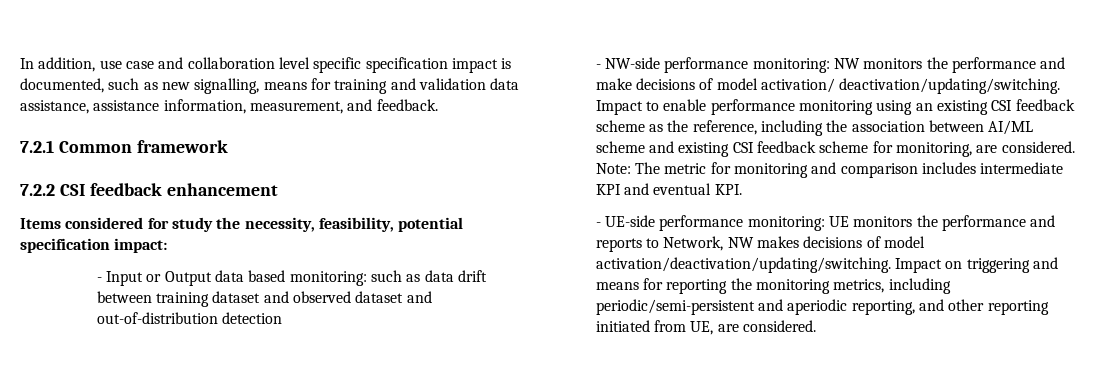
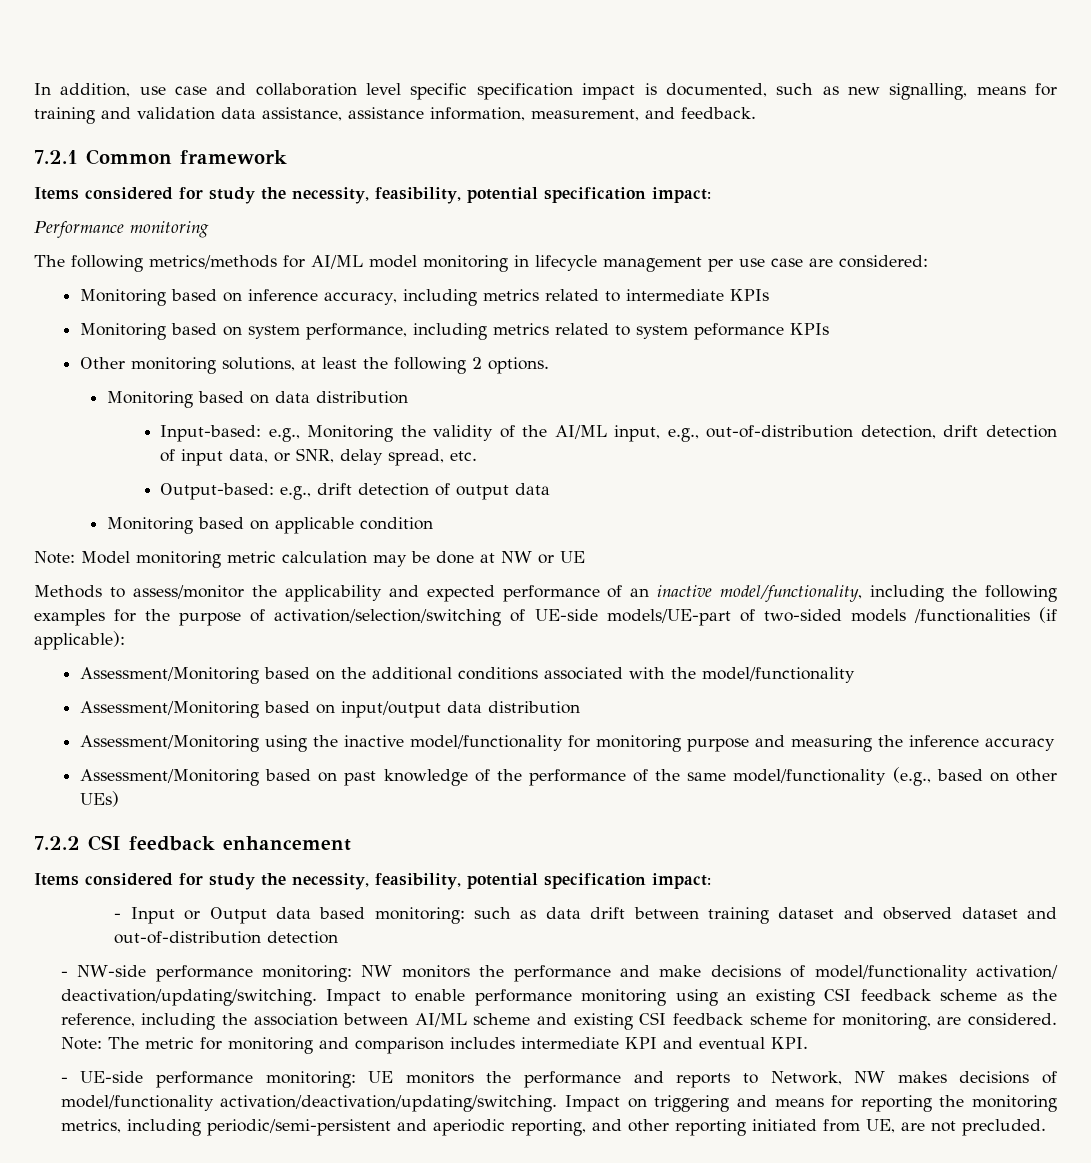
(228, 146) none -> [34,187,711,204] [34,221,209,238] [34,255,928,272] [80,289,770,306] [80,323,830,340] [80,357,550,374] [106,391,408,408] [160,425,1057,442] [160,448,478,466] [160,483,551,500] [106,517,433,534] [34,551,585,568] [34,585,1057,602] [34,607,1057,626] [34,631,125,650] [80,667,856,684] [80,701,581,718] [80,735,1056,752] [80,767,1057,786] [80,791,120,807] // Items considered for study the necessity, feasibility, potential specification impact: // Performance monitoring // The following metrics/methods for AI/ML model monitoring in lifecycle management per use case are considered: // Monitoring based on inference accuracy, including metrics related to intermediate KPIs // Monitoring based on system performance, including metrics related to system peformance KPIs // Other monitoring solutions, at least the following 2 options. // Monitoring based on data distribution // Input-based: e.g., Monitoring the validity of the AI/ML input, e.g., out-of-distribution detection, drift detection of input data, or SNR, delay spread, etc. // Output-based: e.g., drift detection of output data // Monitoring based on applicable condition // Note: Model monitoring metric calculation may be done at NW or UE // Methods to assess/monitor the applicability and expected performance of an inactive model/functionality, including the following examples for the purpose of activation/selection/switching of UE-side models/UE-part of two-sided models /functionalities (if applicable): // Assessment/Monitoring based on the additional conditions associated with the model/functionality // Assessment/Monitoring based on input/output data distribution // Assessment/Monitoring using the inactive model/functionality for monitoring purpose and measuring the inference accuracy // Assessment/Monitoring based on past knowledge of the performance of the same model/functionality (e.g., based on other UEs)
[716,78,758,90] model -> [814,965,968,981] model/functionality
[883,236,925,248] model -> [60,1095,214,1111] model/functionality
[742,320,816,332] considered. -> [930,1119,1046,1136] not precluded.

